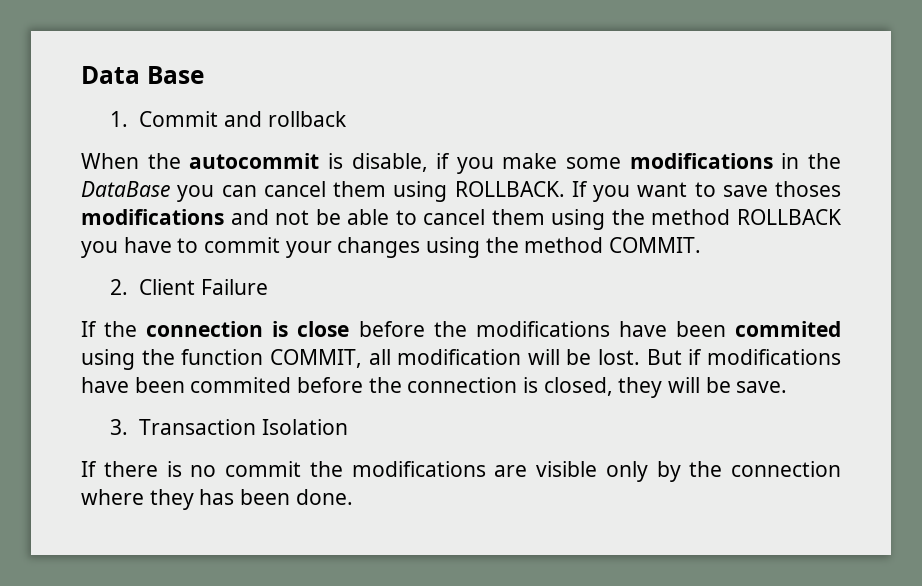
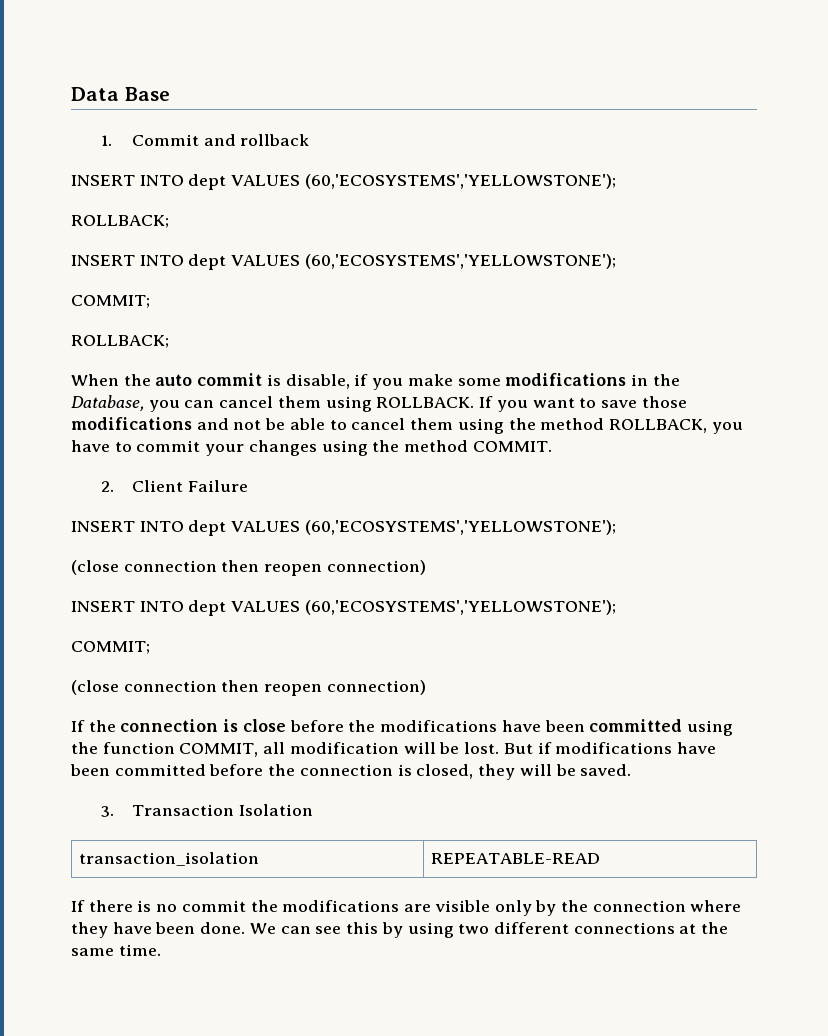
(347, 119) none -> [71,174,616,190] [71,215,169,228] [71,254,616,270] [71,295,150,308] [71,335,169,348] // INSERT INTO dept VALUES (60,'ECOSYSTEMS','YELLOWSTONE'); // ROLLBACK; // INSERT INTO dept VALUES (60,'ECOSYSTEMS','YELLOWSTONE'); // COMMIT; // ROLLBACK;
[189,153,320,169] autocommit -> [155,373,263,386] auto commit
[81,181,170,197] DataBase -> [71,395,144,411] Database,
[775,181,841,197] thoses -> [641,396,687,408] those
[737,209,841,225] ROLLBACK -> [608,419,707,433] ROLLBACK,
(269, 287) none -> [71,520,616,536] [71,560,426,576] [71,600,616,616] [71,641,150,654] [71,680,426,696] // INSERT INTO dept VALUES (60,'ECOSYSTEMS','YELLOWSTONE'); // (close connection then reopen connection) // INSERT INTO dept VALUES (60,'ECOSYSTEMS','YELLOWSTONE'); // COMMIT; // (close connection then reopen connection)
[735,321,842,337] commited -> [589,719,683,732] committed
[190,377,292,393] commited -> [114,764,206,776] committed
[736,381,788,393] save. -> [580,764,632,776] saved.
(349, 427) none -> [79,852,260,866] [431,853,601,864] // transaction_isolation | REPEATABLE-READ
[199,489,235,505] has -> [112,922,152,934] have
(353, 497) none -> [249,922,729,938] [71,944,161,956] We can see this by using two different connections at the same time.

